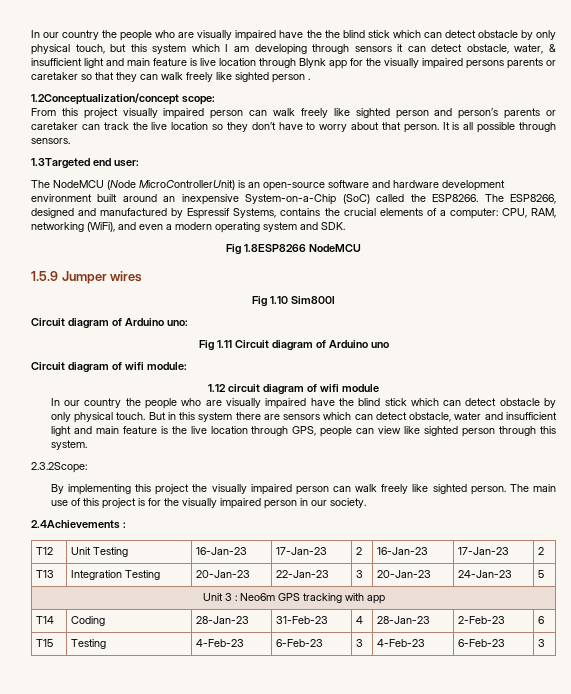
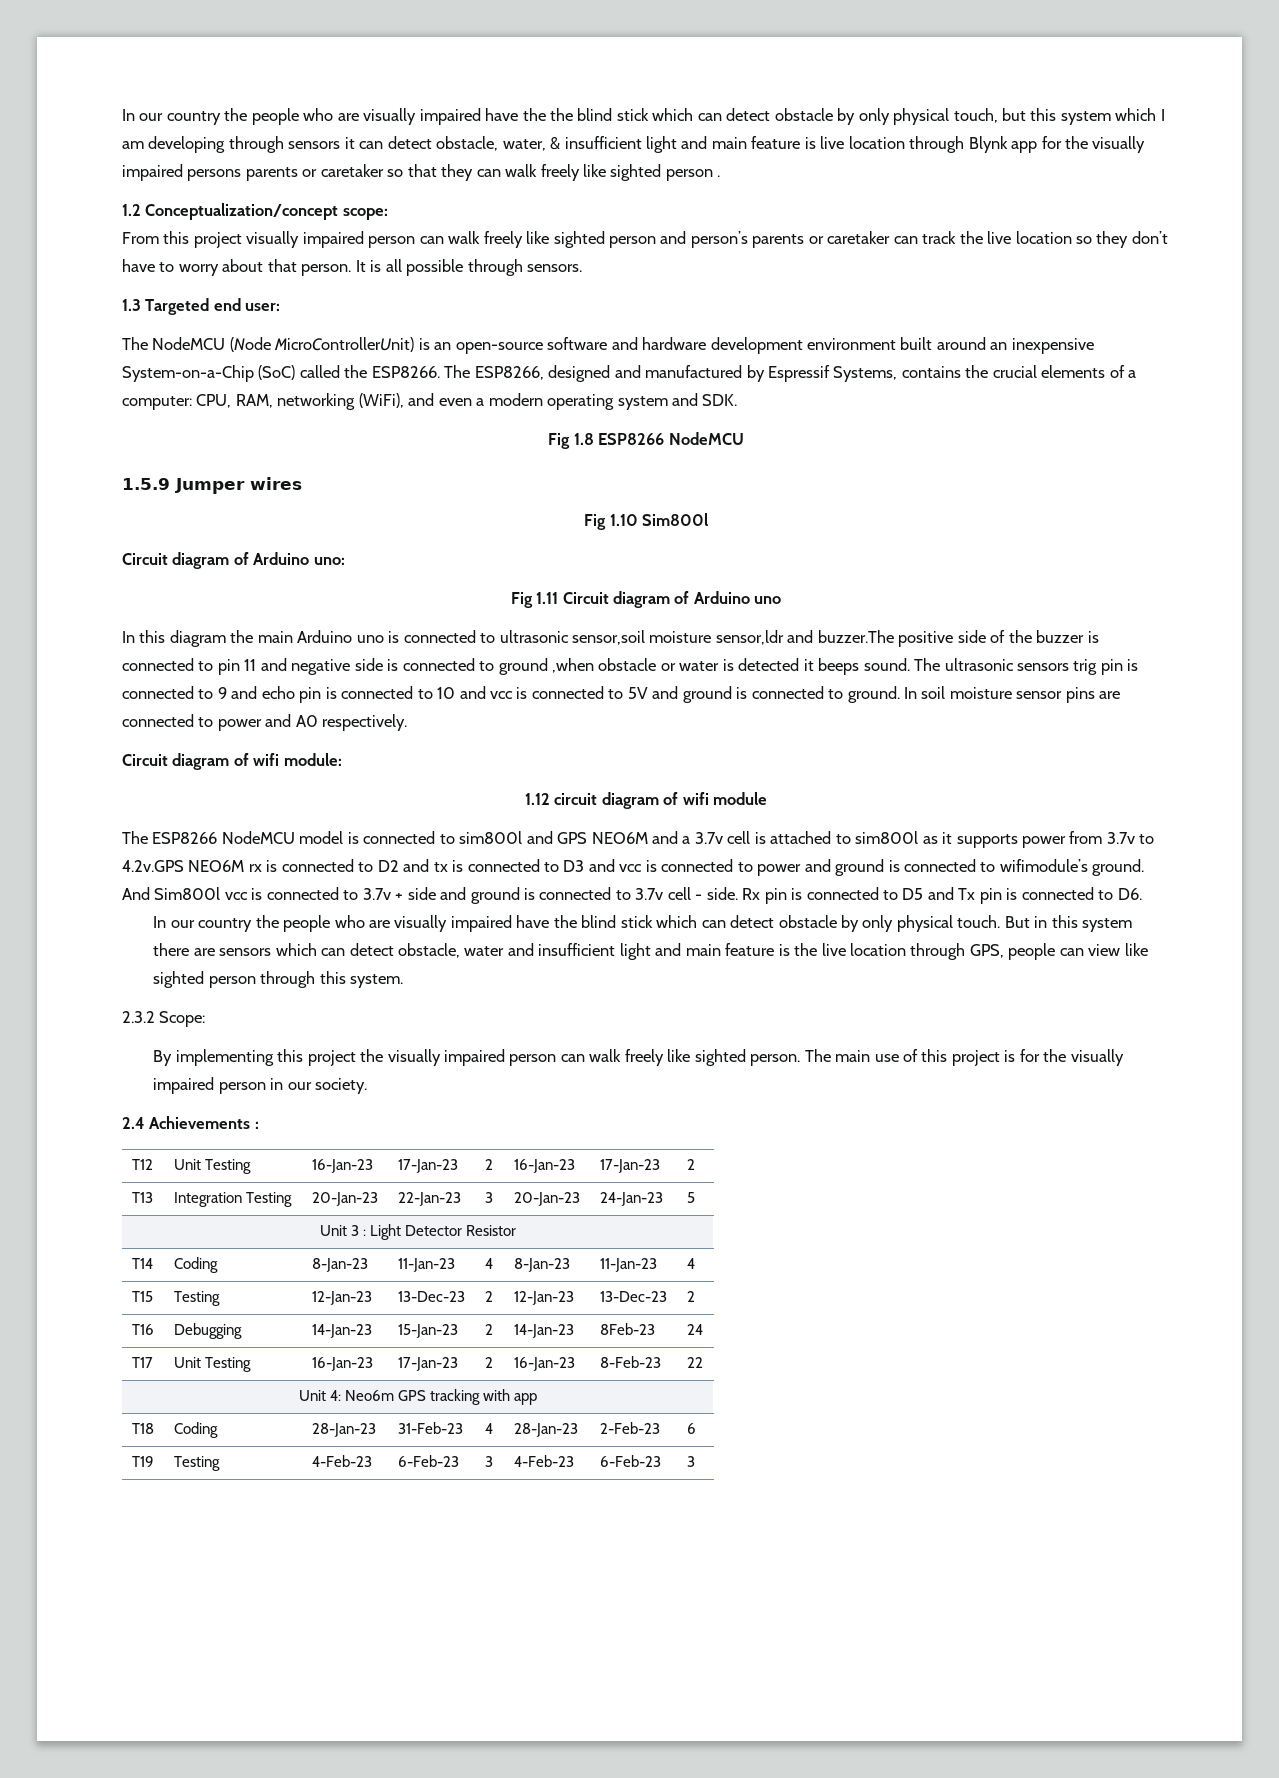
[31,93,179,105] 1.2Conceptualization/concept -> [122,203,339,220] 1.2 Conceptualization/concept
[31,158,90,169] 1.3Targeted -> [122,298,210,315] 1.3 Targeted
[244,244,306,252] 1.8ESP8266 -> [573,433,665,445] 1.8 ESP8266
(389, 345) none -> [122,630,1099,647] [122,658,1139,675] [122,686,1121,703] [122,714,408,731] // In this diagram the main Arduino uno is connected to ultrasonic sensor,soil moisture sensor,ldr and buzzer.The positive side of the buzzer is connected to pin 11 and negative side is connected to ground ,when obstacle or water is detected it beeps sound. The ultrasonic sensors trig pin is connected to 9 and echo pin is connected to 10 and vcc is connected to 5V and ground is connected to ground. In soil moisture sensor pins are connected to power and A0 respectively.
(379, 388) none -> [122,831,1155,848] [122,859,1145,876] [122,887,1142,904] // The ESP8266 NodeMCU model is connected to sim800l and GPS NEO6M and a 3.7v cell is attached to sim800l as it supports power from 3.7v to 4.2v.GPS NEO6M rx is connected to D2 and tx is connected to D3 and vcc is connected to power and ground is connected to wifimodule’s ground. And Sim800l vcc is connected to 3.7v + side and ground is connected to 3.7v cell - side. Rx pin is connected to D5 and Tx pin is connected to D6.
[31,462,87,473] 2.3.2Scope: -> [122,1011,206,1027] 2.3.2 Scope:
[31,520,120,529] 2.4Achievements -> [122,1116,251,1129] 2.4 Achievements
(237, 598) none -> [370,1224,517,1240] [131,1258,153,1269] [173,1257,218,1273] [311,1258,368,1272] [397,1258,455,1272] [484,1258,493,1269] [513,1258,570,1272] [599,1258,657,1272] [686,1258,695,1269] [131,1291,153,1302] [173,1291,220,1306] [311,1291,372,1305] [397,1291,465,1302] [484,1291,493,1302] [513,1291,574,1305] [599,1291,667,1302] [686,1291,695,1302] [131,1324,154,1335] [173,1323,242,1339] [311,1324,372,1338] [397,1324,458,1338] [484,1324,493,1335] [513,1324,574,1338] [599,1323,655,1335] [686,1324,703,1335] [131,1357,153,1368] [173,1357,251,1372] [311,1357,373,1371] [397,1357,458,1371] [484,1357,493,1368] [513,1357,575,1371] [599,1356,661,1368] [686,1357,703,1368] [298,1390,341,1401] Light Detector Resistor // T14 | Coding | 8-Jan-23 | 11-Jan-23 | 4 | 8-Jan-23 | 11-Jan-23 | 4 // T15 | Testing | 12-Jan-23 | 13-Dec-23 | 2 | 12-Jan-23 | 13-Dec-23 | 2 // T16 | Debugging | 14-Jan-23 | 15-Jan-23 | 2 | 14-Jan-23 | 8Feb-23 | 24 // T17 | Unit Testing | 16-Jan-23 | 17-Jan-23 | 2 | 16-Jan-23 | 8-Feb-23 | 22 // Unit 4:
[35,616,54,624] T14 -> [131,1423,154,1434] T18
[35,639,53,647] T15 -> [131,1456,154,1467] T19

